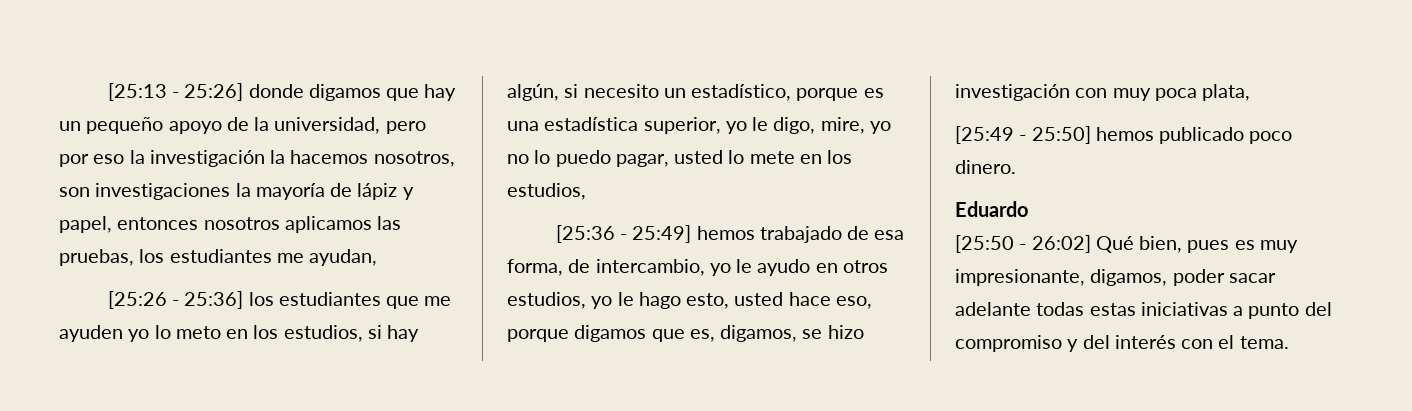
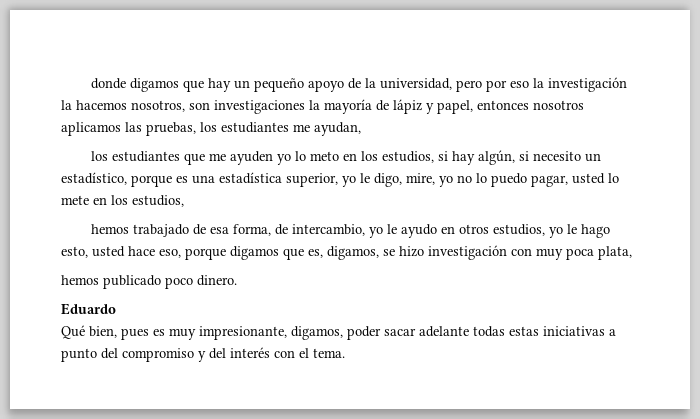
[107,83,244,101] [25:13 - 25:26] -> (91, 83) none
[107,291,244,309] [25:26 - 25:36] -> (361, 129) none
[555,225,692,243] [25:36 - 25:49] -> (184, 201) none
[955,126,1091,144] [25:49 - 25:50] -> (632, 253) none
[955,235,1091,253] [25:50 - 26:02] -> (116, 309) none

